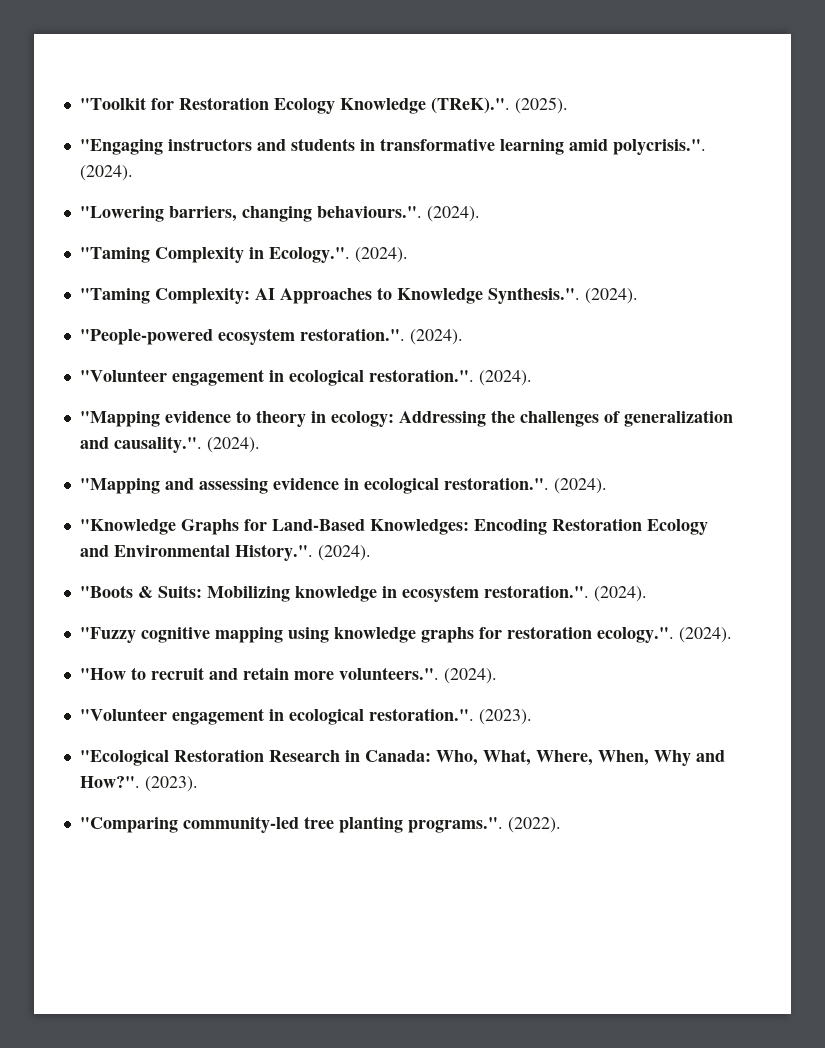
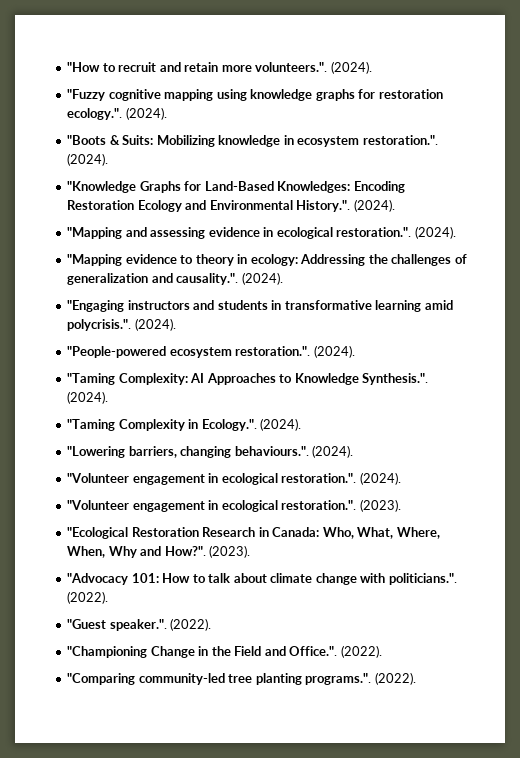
[79,97,568,114] [79,138,706,155] [79,165,133,181] [79,206,480,222] [79,246,408,263] [79,287,638,304] [79,328,463,345] [79,369,264,386] "Toolkit for Restoration Ecology Knowledge (TReK).". (2025). // "Engaging instructors and students in transformative learning amid polycrisis.". (2024). // "Lowering barriers, changing behaviours.". (2024). // "Taming Complexity in Ecology.". (2024). // "Taming Complexity: AI Approaches to Knowledge Synthesis.". (2024). // "People-powered ecosystem restoration.". (2024). // "Volunteer engagement -> [67,61,372,74] [67,89,443,101] [67,107,167,120] [67,135,438,147] [67,153,109,166] [67,181,405,193] [67,199,395,212] [67,227,260,239] "How to recruit and retain more volunteers.". (2024). // "Fuzzy cognitive mapping using knowledge graphs for restoration ecology.". (2024). // "Boots & Suits: Mobilizing knowledge in ecosystem restoration.". (2024). // "Knowledge Graphs for Land-Based Knowledges: Encoding Restoration Ecology and Environmental History.". (2024). // "Mapping and assessing evidence
[79,477,607,494] [79,518,708,535] [79,544,371,561] [79,585,647,602] [79,626,732,643] [79,667,439,680] "Mapping and assessing evidence in ecological restoration.". (2024). // "Knowledge Graphs for Land-Based Knowledges: Encoding Restoration Ecology and Environmental History.". (2024). // "Boots & Suits: Mobilizing knowledge in ecosystem restoration.". (2024). // "Fuzzy cognitive mapping using knowledge graphs for restoration ecology.". (2024). // "How to recruit and retain more volunteers.". -> [67,300,453,312] [67,318,176,331] [67,345,355,358] [67,373,429,385] [67,391,109,404] [67,418,302,431] [67,445,354,458] [67,473,357,485] "Engaging instructors and students in transformative learning amid polycrisis.". (2024). // "People-powered ecosystem restoration.". (2024). // "Taming Complexity: AI Approaches to Knowledge Synthesis.". (2024). // "Taming Complexity in Ecology.". (2024). // "Lowering barriers, changing behaviours.". (2024). // "Volunteer engagement in ecological restoration.".
(198, 784) none -> [67,573,457,585] [67,591,109,604] [67,618,212,631] [67,645,382,658] // "Advocacy 101: How to talk about climate change with politicians.". (2022). // "Guest speaker.". (2022). // "Championing Change in the Field and Office.". (2022).

